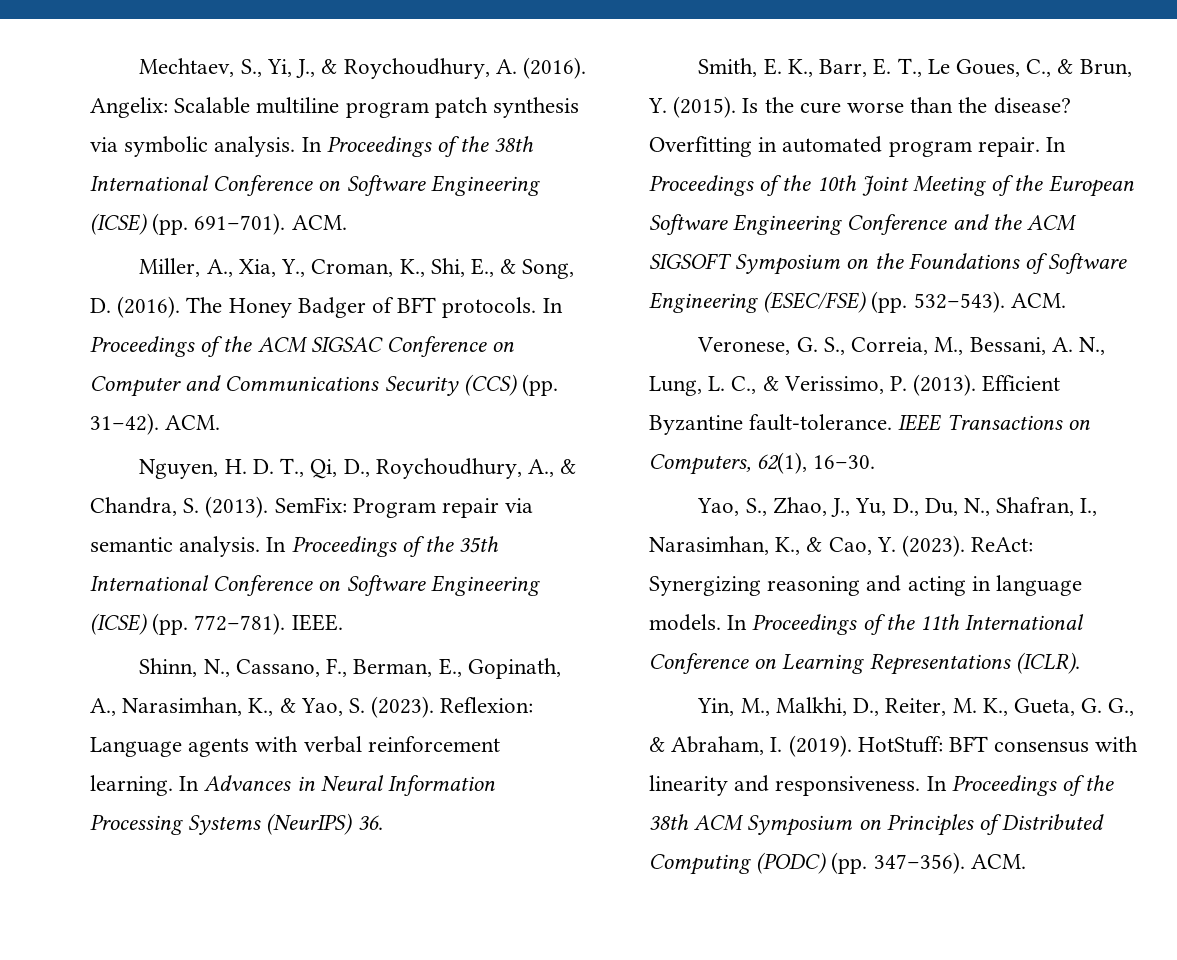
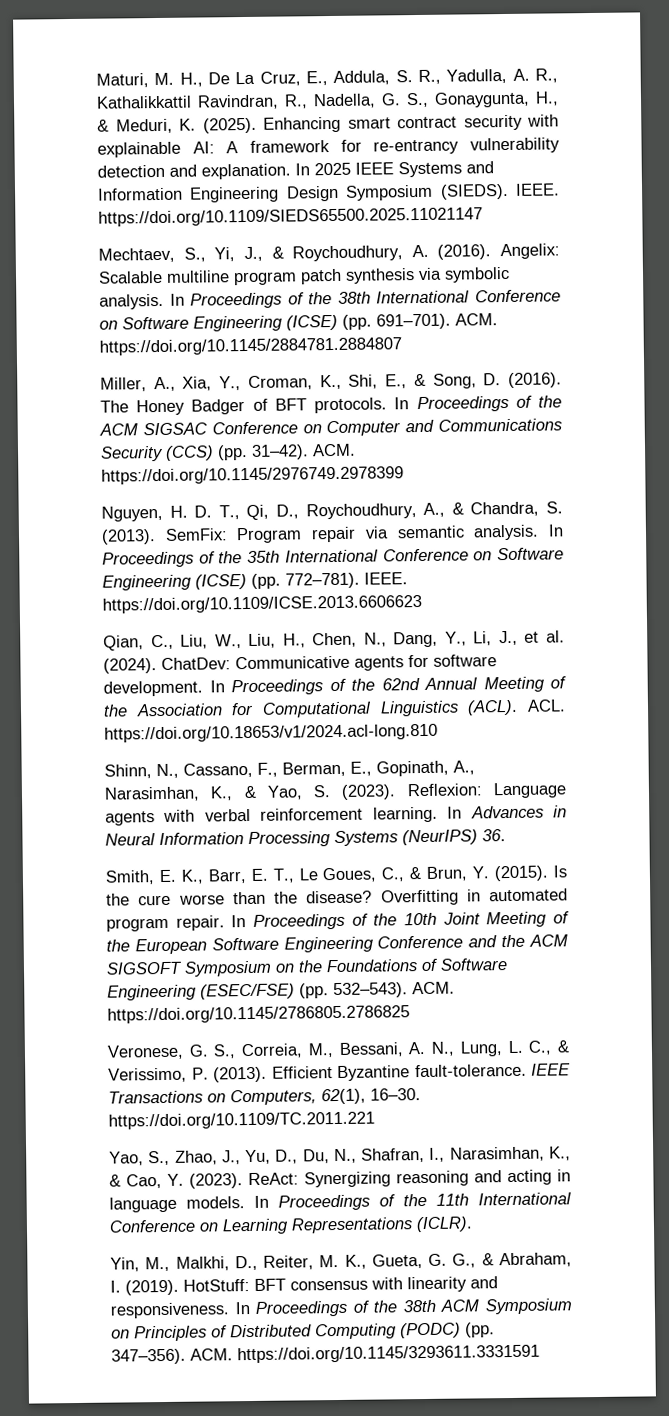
(139, 67) none -> [96,68,558,88] [96,91,559,110] [97,114,559,134] [97,137,560,158] [97,161,494,180] [98,183,560,203] [98,207,483,227] Maturi, M. H., De La Cruz, E., Addula, S. R., Yadulla, A. R., Kathalikkattil Ravindran, R., Nadella, G. S., Gonaygunta, H., & Meduri, K. (2025). Enhancing smart contract security with explainable AI: A framework for re-entrancy vulnerability detection and explanation. In 2025 IEEE Systems and Information Engineering Design Symposium (SIEDS). IEEE. https://doi.org/10.1109/SIEDS65500.2025.11021147 //
(347, 222) none -> [99,337,402,356] https://doi.org/10.1145/2884781.2884807
(221, 422) none -> [101,466,404,485] https://doi.org/10.1145/2976749.2978399
(343, 622) none -> [102,594,422,614] [103,630,565,651] [103,654,497,674] [103,676,567,697] [103,699,566,718] [104,723,438,743] https://doi.org/10.1109/ICSE.2013.6606623 // Qian, C., Liu, W., Liu, H., Chen, N., Dang, Y., Li, J., et al. (2024). ChatDev: Communicative agents for software development. In Proceedings of the 62nd Annual Meeting of the Association for Computational Linguistics (ACL). ACL. https://doi.org/10.18653/v1/2024.acl-long.810
(1066, 300) none -> [107,1005,410,1024] https://doi.org/10.1145/2786805.2786825
(876, 462) none -> [108,1111,375,1130] https://doi.org/10.1109/TC.2011.221
(1026, 861) none -> [237,1344,540,1364] https://doi.org/10.1145/3293611.3331591

